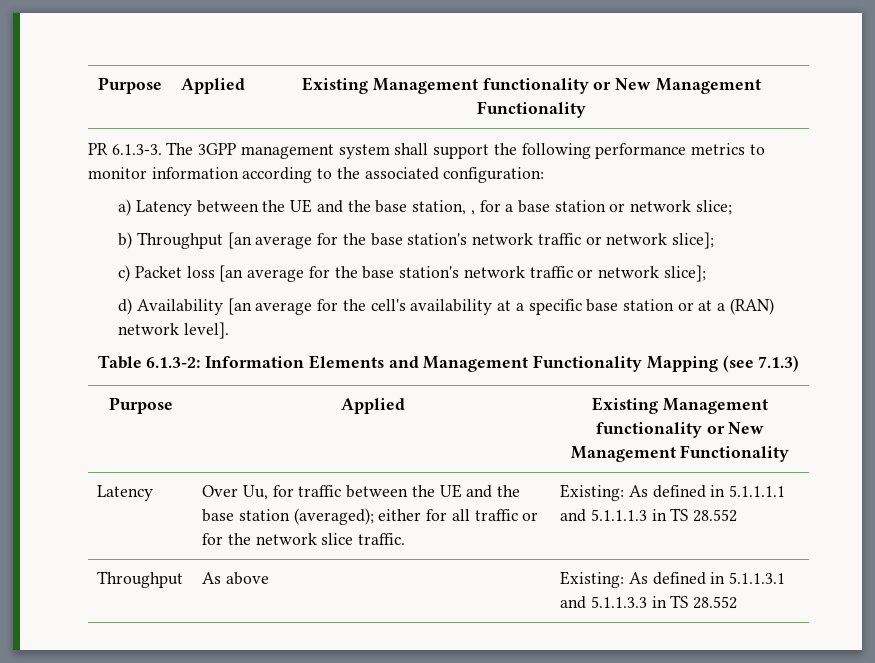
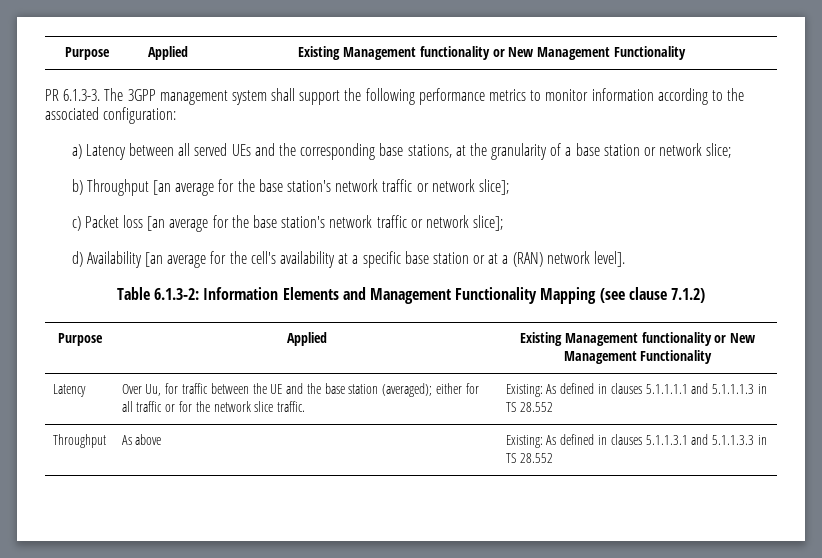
[262,199,501,215] the UE and the base station, , for -> [178,143,562,160] all served UEs and the corresponding base stations, at the granularity of
[758,355,800,372] 7.1.3) -> [628,287,705,303] clause 7.1.2)
(726, 491) none -> [610,383,642,394] clauses
(726, 578) none -> [610,434,642,445] clauses

